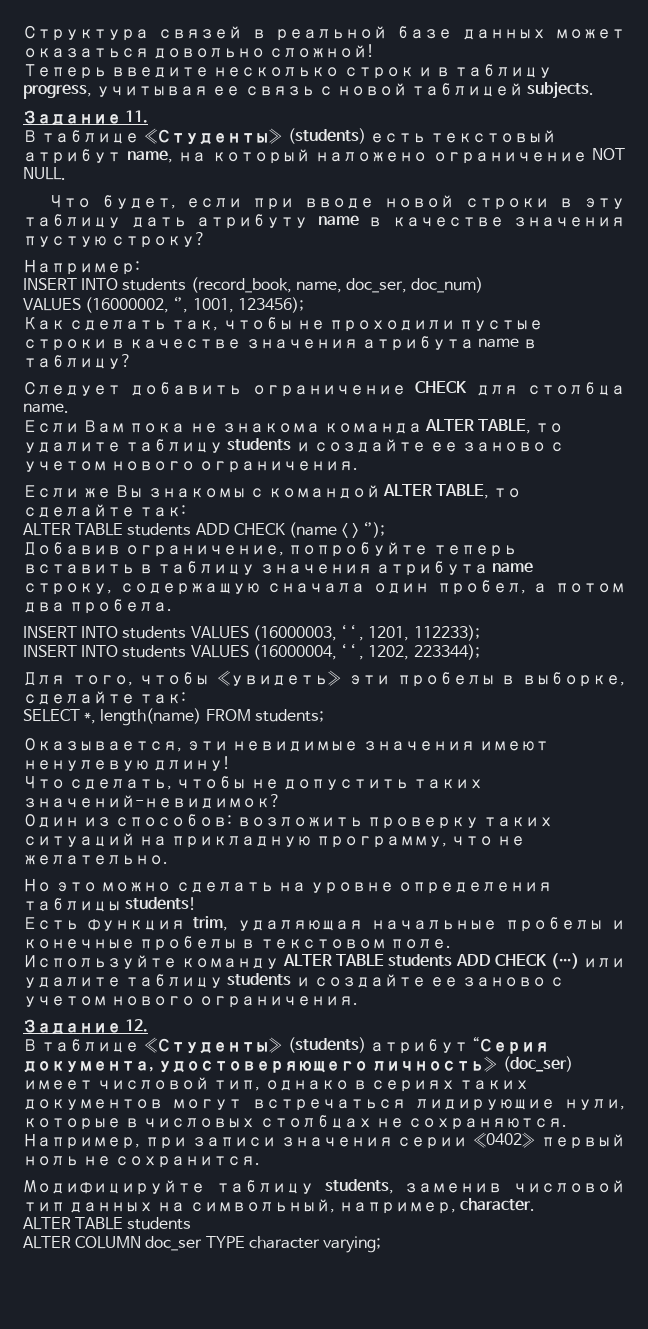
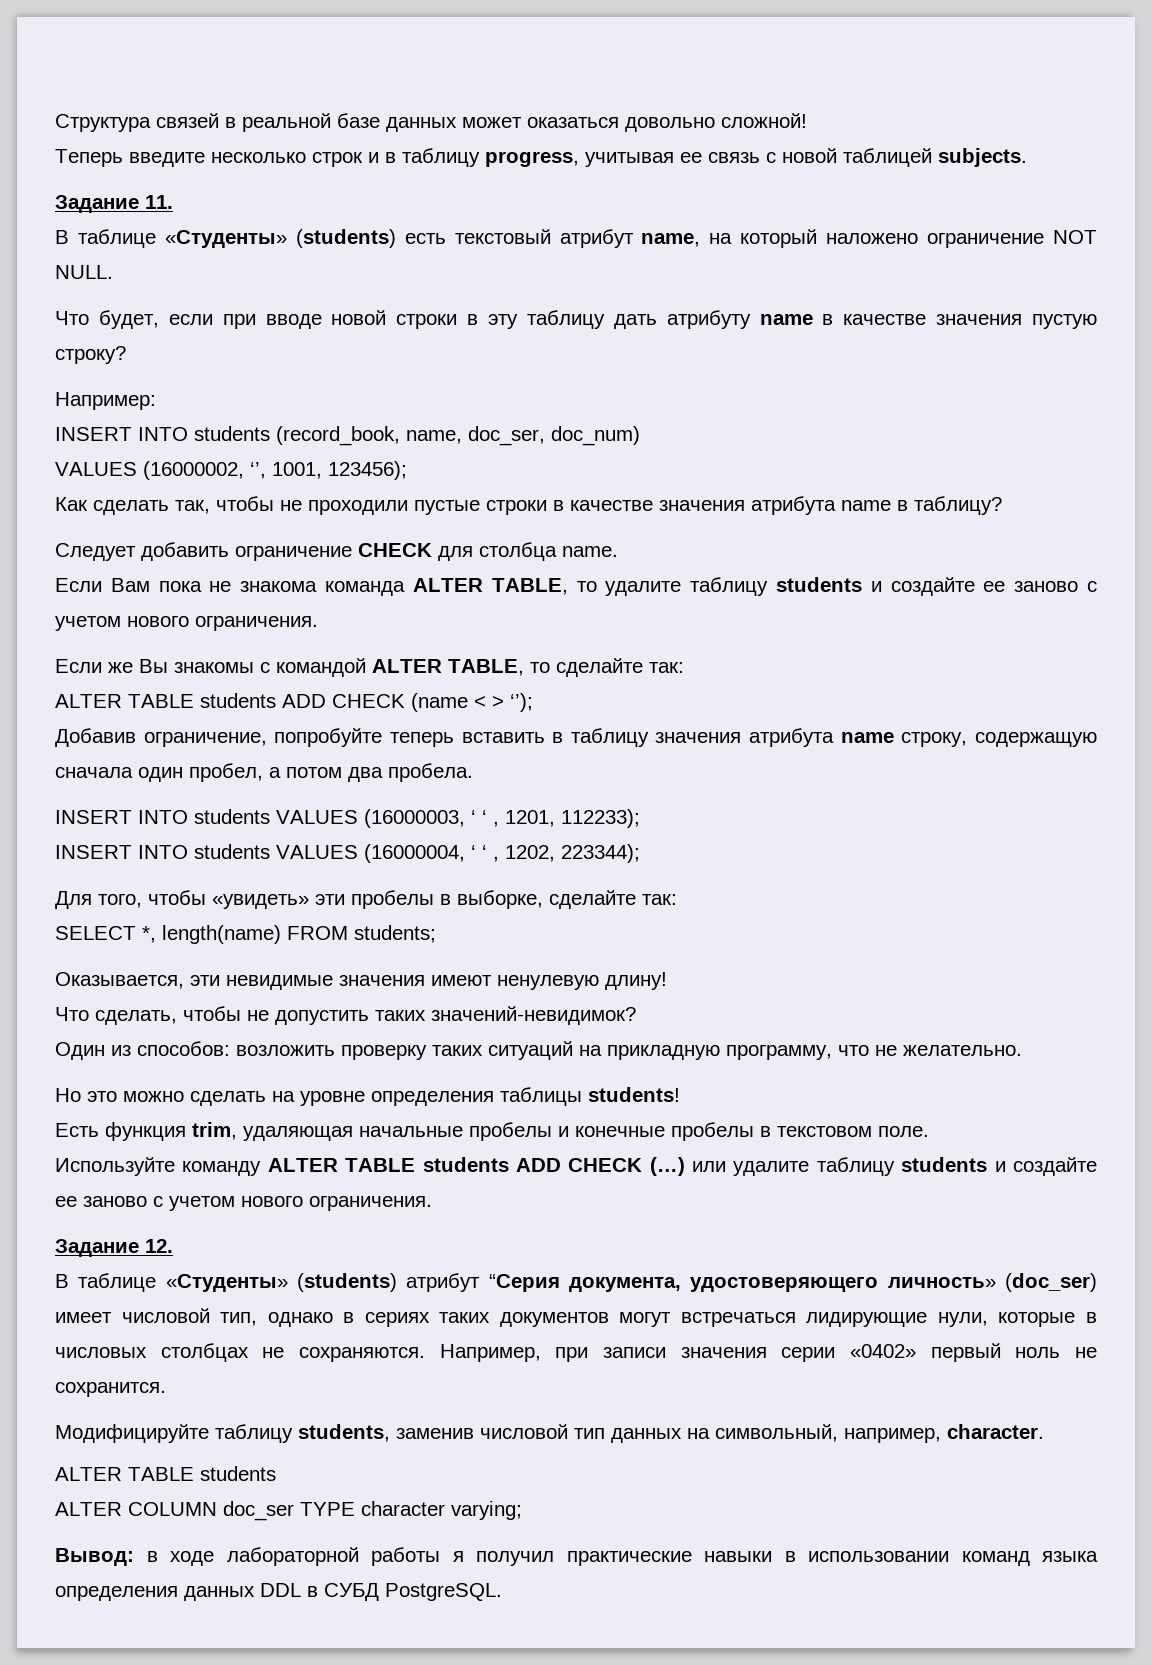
(381, 1244) none -> [55,1547,1098,1566] [55,1583,502,1601] // Вывод: в ходе лабораторной работы я получил практические навыки в использовании команд языка определения данных DDL в СУБД PostgreSQL.

